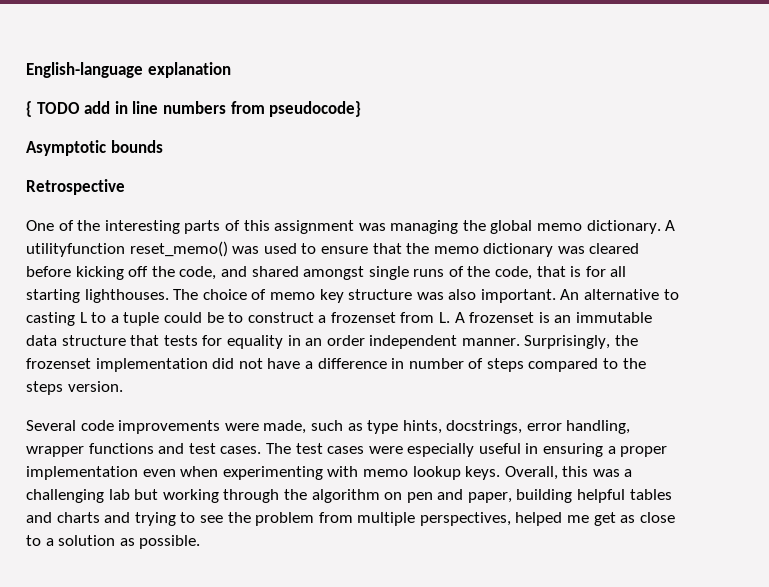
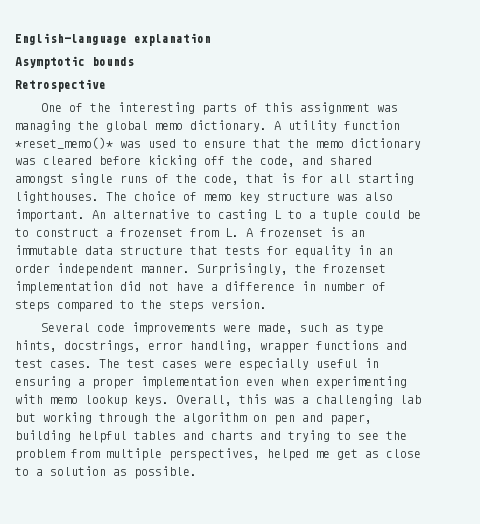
[26,101,362,117] // { TODO add in line numbers from pseudocode} -> (211, 39) none
[26,241,228,257] utilityfunction reset_memo() -> [288,120,400,132] [15,137,113,149] utility function *reset_memo()*

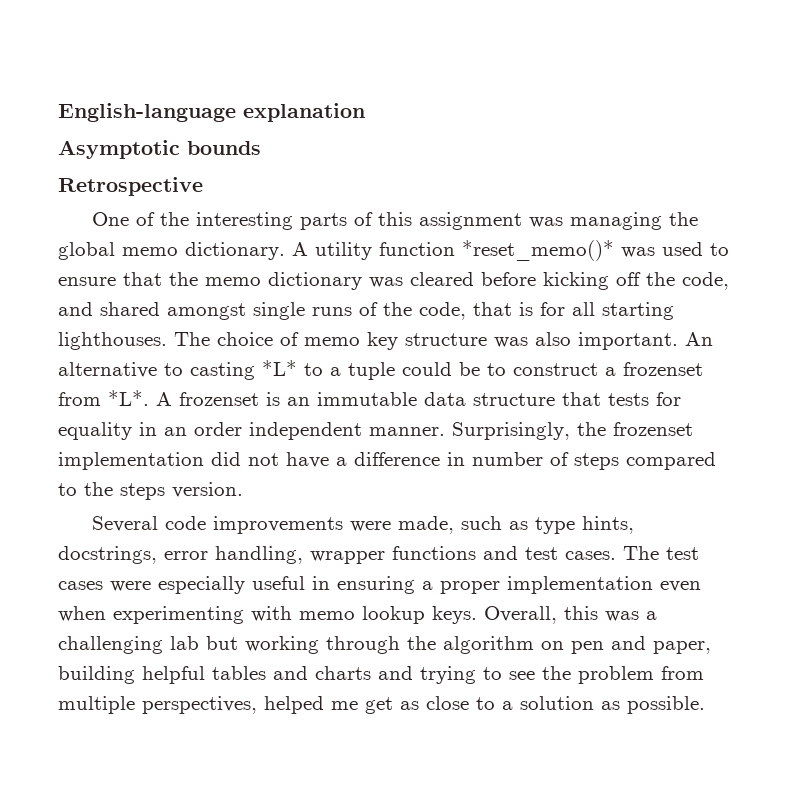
[274,210,282,219] L -> [262,360,297,376] *L*
[225,228,239,237] L. -> [108,390,149,406] *L*.

